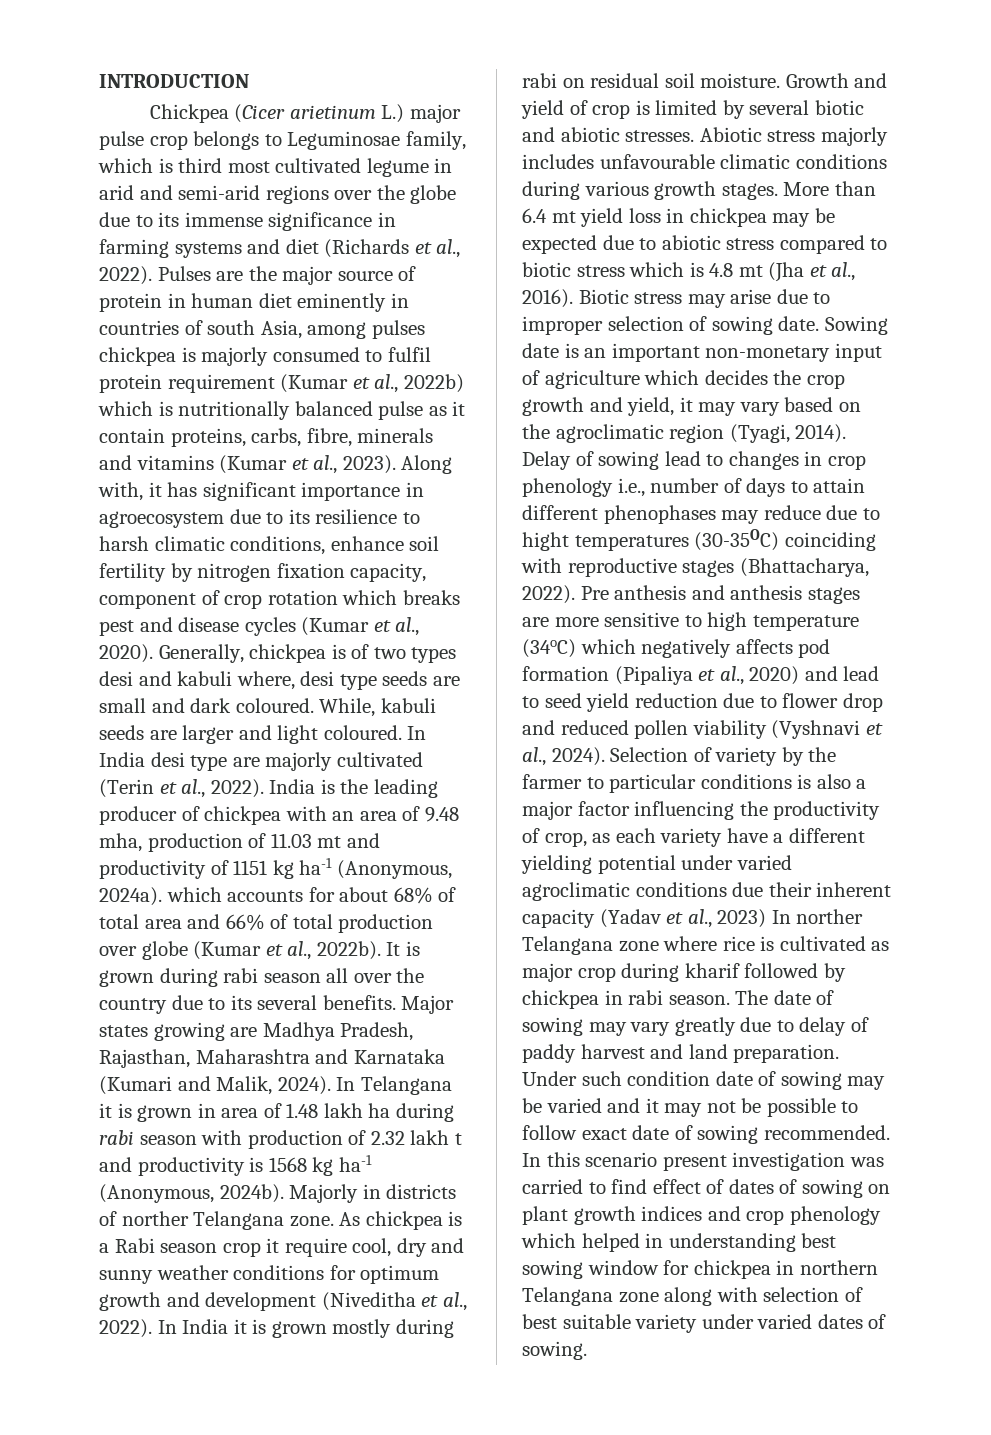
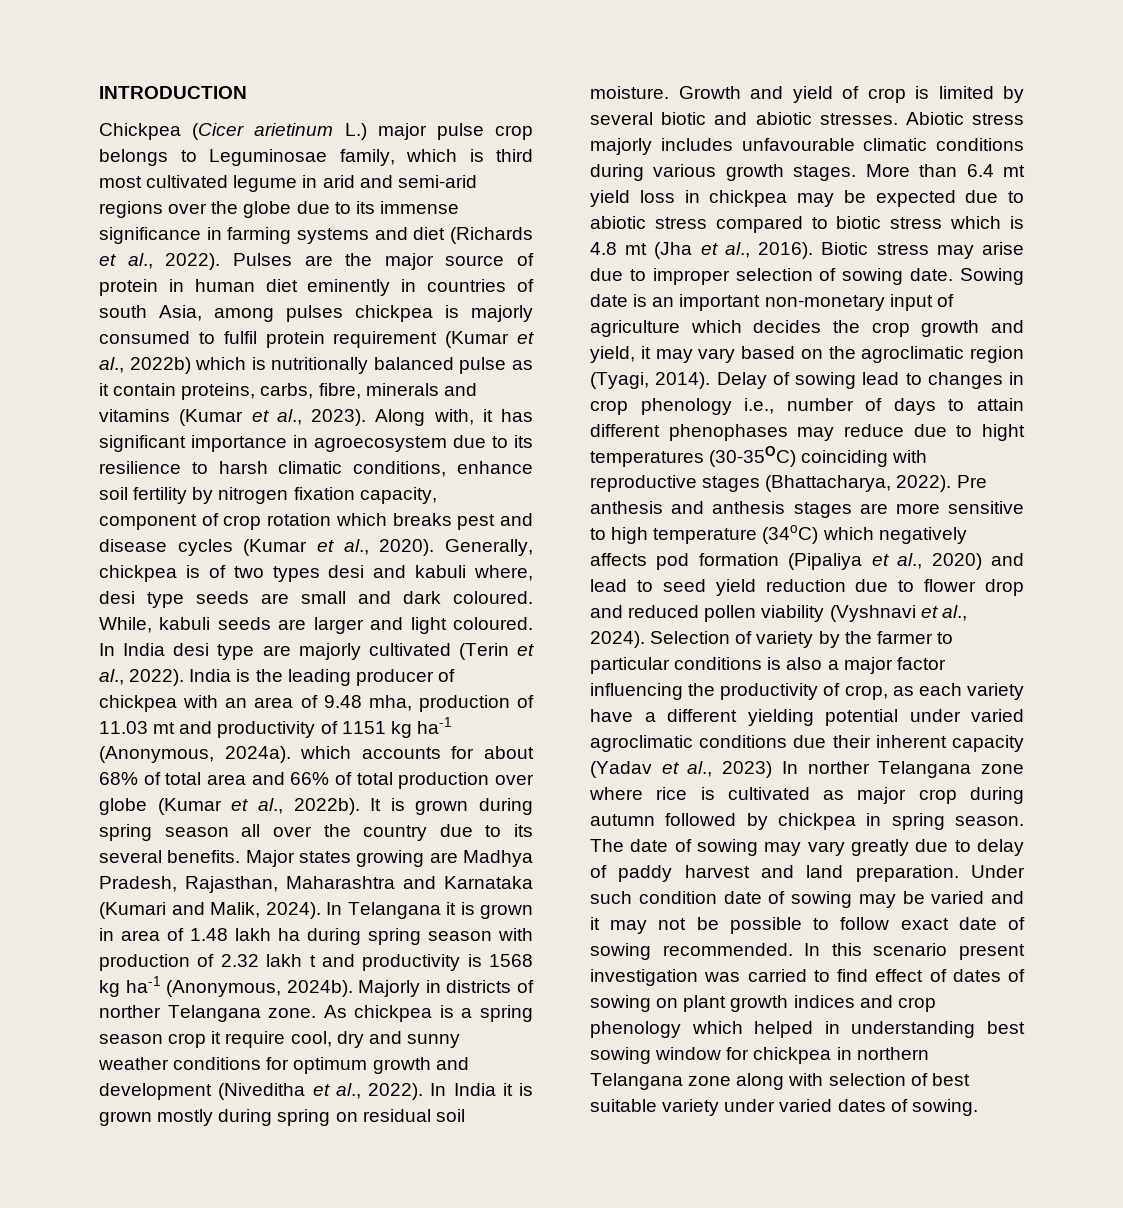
[223,968,259,983] rabi -> [99,824,152,841] spring
[99,1130,134,1145] rabi -> [368,928,421,945] spring
[114,1238,155,1253] Rabi -> [479,1005,533,1022] spring
[522,73,557,88] rabi -> [277,1109,331,1126] spring
[684,963,740,978] kharif -> [590,814,655,826] autumn
[628,990,664,1005] rabi -> [891,813,945,830] spring

